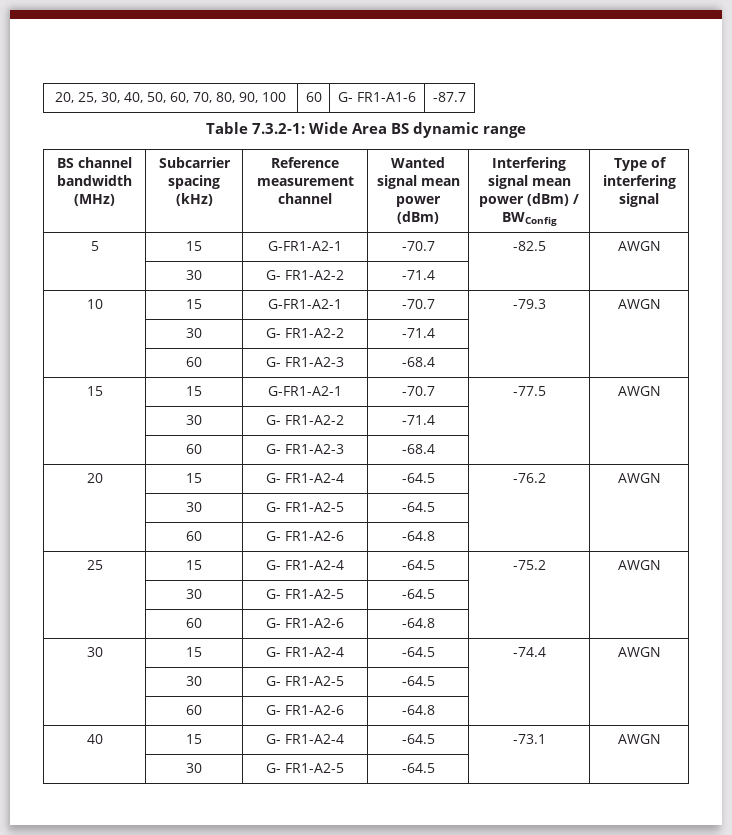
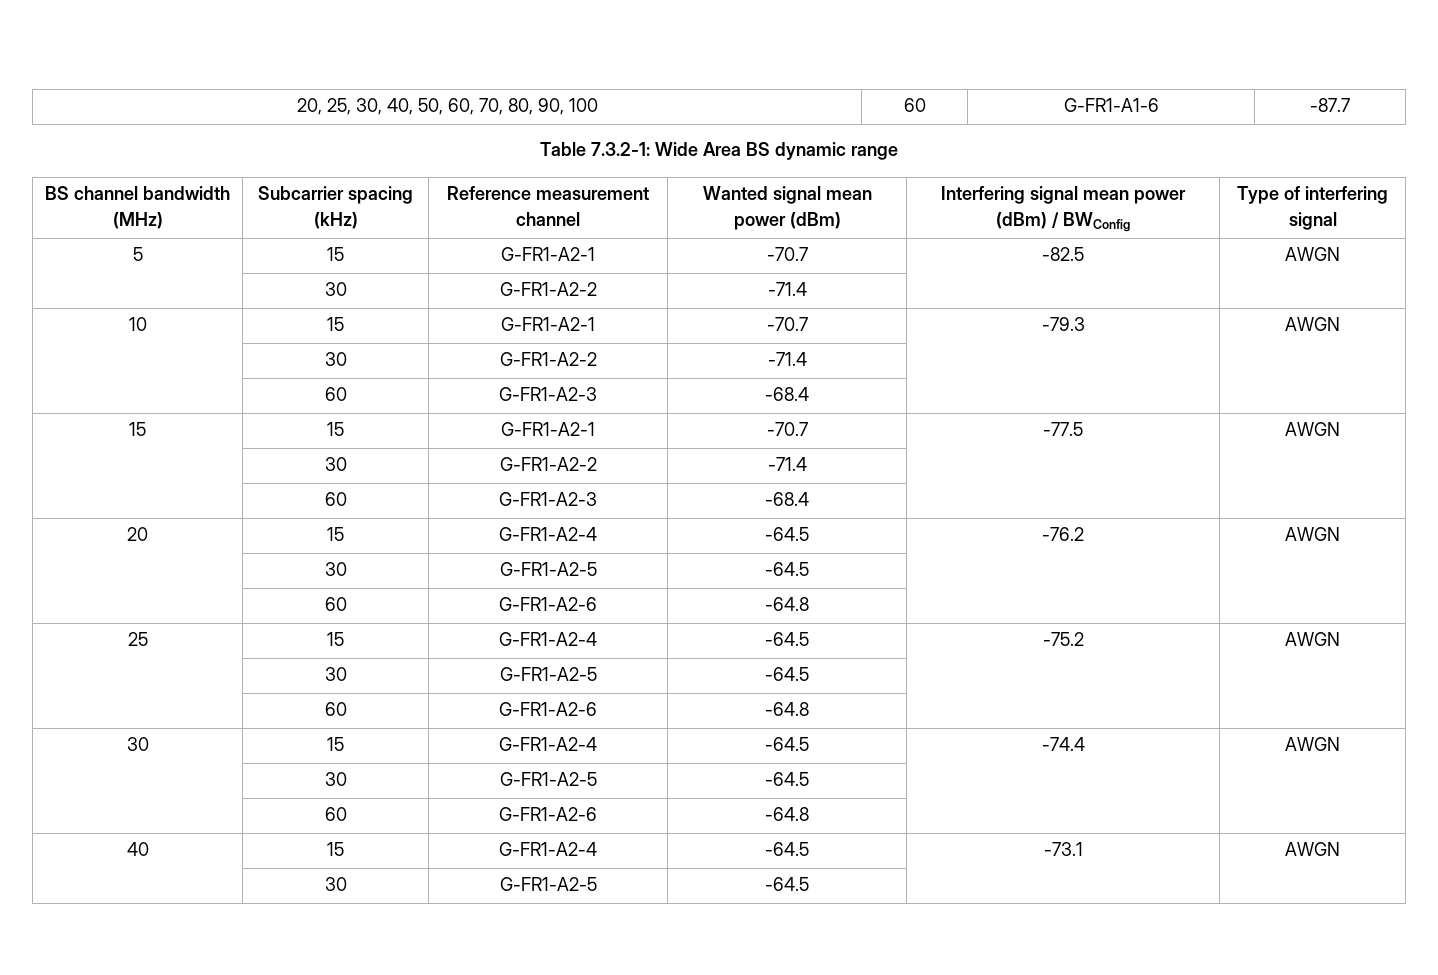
[338,92,416,102] G- FR1-A1-6 -> [1063,98,1159,112] G-FR1-A1-6
[266,270,344,280] G- FR1-A2-2 -> [499,282,597,296] G-FR1-A2-2
[266,328,344,338] [401,328,435,338] [186,357,202,367] [266,357,344,367] G- FR1-A2-2 | -71.4 | | // | 60 | G- FR1-A2-3 -> [499,352,597,366] [767,352,807,366] [324,387,347,401] [499,387,597,401] G-FR1-A2-2 | -71.4 | | // | 60 | G-FR1-A2-3
[266,415,344,425] [401,415,435,425] [186,444,202,454] [266,444,344,454] G- FR1-A2-2 | -71.4 | | // | 60 | G- FR1-A2-3 -> [499,457,597,471] [767,457,807,471] [324,492,347,506] [499,492,597,506] G-FR1-A2-2 | -71.4 | | // | 60 | G-FR1-A2-3
[266,473,344,483] G- FR1-A2-4 -> [499,527,597,541] G-FR1-A2-4
[266,502,344,512] [401,502,435,512] [186,531,202,541] [266,531,344,541] G- FR1-A2-5 | -64.5 | | // | 60 | G- FR1-A2-6 -> [499,562,597,576] [765,562,809,576] [324,597,347,611] [499,597,597,611] G-FR1-A2-5 | -64.5 | | // | 60 | G-FR1-A2-6
[266,560,344,570] G- FR1-A2-4 -> [499,632,597,646] G-FR1-A2-4
[266,589,344,599] [401,589,435,599] [186,618,202,628] [266,618,344,628] G- FR1-A2-5 | -64.5 | | // | 60 | G- FR1-A2-6 -> [499,667,597,681] [765,667,809,681] [324,702,347,716] [499,702,597,716] G-FR1-A2-5 | -64.5 | | // | 60 | G-FR1-A2-6
[266,647,344,657] G- FR1-A2-4 -> [499,737,597,751] G-FR1-A2-4
[266,676,344,686] [401,676,435,686] [186,705,202,715] [266,705,344,715] G- FR1-A2-5 | -64.5 | | // | 60 | G- FR1-A2-6 -> [499,772,597,786] [765,772,809,786] [324,807,347,821] [499,807,597,821] G-FR1-A2-5 | -64.5 | | // | 60 | G-FR1-A2-6
[266,734,344,744] G- FR1-A2-4 -> [499,842,597,856] G-FR1-A2-4
[266,763,344,773] G- FR1-A2-5 -> [499,877,597,891] G-FR1-A2-5

